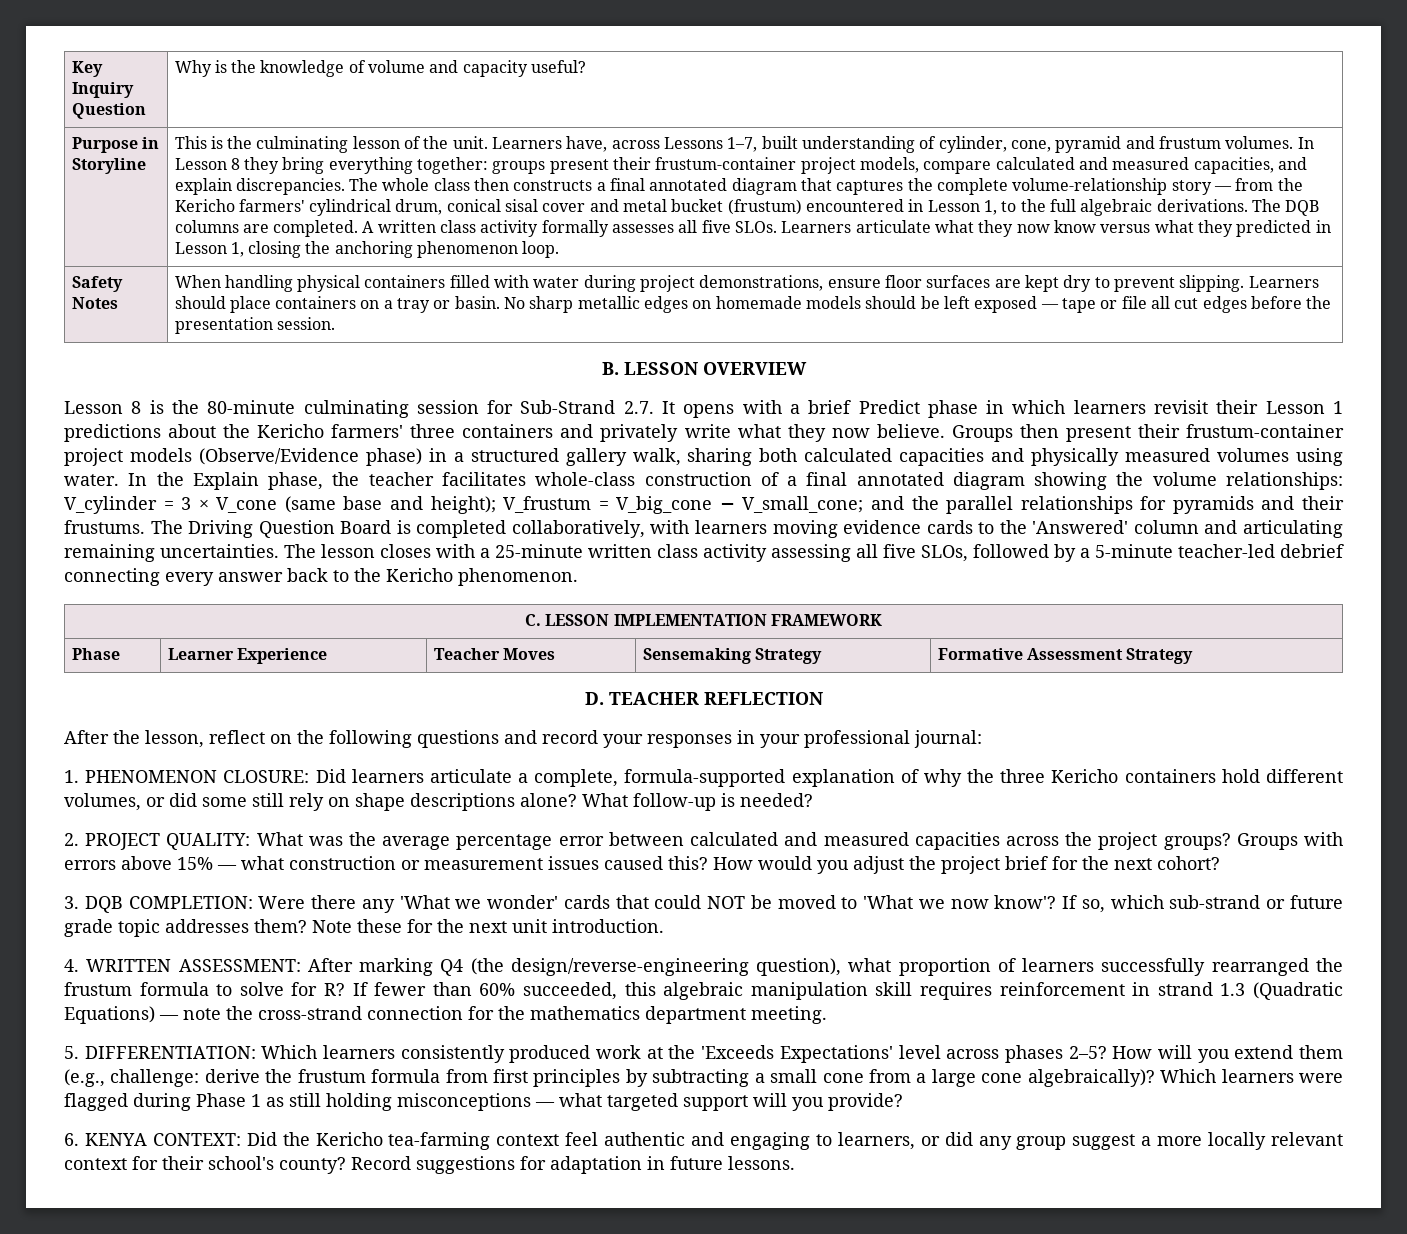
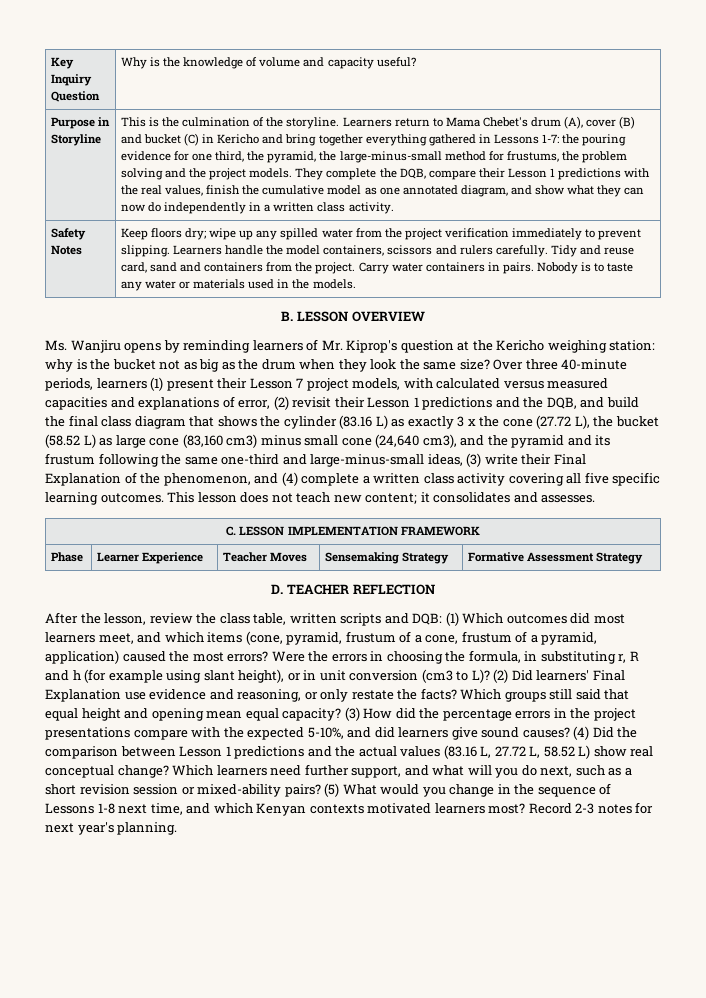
[256,136,1314,153] [174,157,1307,174] [174,178,1303,195] [174,199,1320,216] [174,220,1331,237] [174,241,560,258] [71,276,123,292] [71,297,118,309] [174,275,1319,292] [174,296,1332,313] [174,317,335,334] [601,362,807,375] [64,400,1146,418] culminating lesson of the unit. Learners have, across Lessons 1–7, built understanding of cylinder, cone, pyramid and frustum volumes. In Lesson 8 they bring everything together: groups present their frustum-container project models, compare calculated and measured capacities, and explain discrepancies. The whole class then constructs a final annotated diagram that captures the complete volume-relationship story — from the Kericho farmers' cylindrical drum, conical sisal cover and metal bucket (frustum) encountered in Lesson 1, to the full algebraic derivations. The DQB columns are completed. A written class activity formally assesses all five SLOs. Learners articulate what they now know versus what they predicted in Lesson 1, closing the anchoring phenomenon loop. // Safety Notes | When handling physical containers filled with water during project demonstrations, ensure floor surfaces are kept dry to prevent slipping. Learners should place containers on a tray or basin. No sharp metallic edges on homemade models should be left exposed — tape or file all cut edges before the presentation session. // B. LESSON OVERVIEW // Lesson 8 is the 80-minute culminating session for Sub-Strand 2.7. It opens with a brief Predict phase in which learners -> [182,116,636,129] [120,133,627,146] [120,151,628,163] [120,168,651,180] [120,185,645,197] [120,202,394,214] [50,228,86,240] [50,245,82,255] [120,228,642,240] [120,245,635,257] [120,262,634,274] [120,279,356,291] [281,311,425,322] [45,339,656,353] [45,359,628,372] [45,377,609,391] [45,396,289,410] culmination of the storyline. Learners return to Mama Chebet's drum (A), cover (B) and bucket (C) in Kericho and bring together everything gathered in Lessons 1-7: the pouring evidence for one third, the pyramid, the large-minus-small method for frustums, the problem solving and the project models. They complete the DQB, compare their Lesson 1 predictions with the real values, finish the cumulative model as one annotated diagram, and show what they can now do independently in a written class activity. // Safety Notes | Keep floors dry; wipe up any spilled water from the project verification immediately to prevent slipping. Learners handle the model containers, scissors and rulers carefully. Tidy and reuse card, sand and containers from the project. Carry water containers in pairs. Nobody is to taste any water or materials used in the models. // B. LESSON OVERVIEW // Ms. Wanjiru opens by reminding learners of Mr. Kiprop's question at the Kericho weighing station: why is the bucket not as big as the drum when they look the same size? Over three 40-minute periods, learners (1) present their Lesson 7 project models, with calculated versus measured capacities and explanations of error, (2)
[168,424,1344,442] [64,448,1344,466] [64,472,1344,490] [64,496,1345,514] [64,520,1343,538] [64,544,1344,562] [64,568,578,586] about the Kericho farmers' three containers and privately write what they now believe. Groups then present their frustum-container project models (Observe/Evidence phase) in a structured gallery walk, sharing both calculated capacities and physically measured volumes using water. In the Explain phase, the teacher facilitates whole-class construction of a final annotated diagram showing the volume relationships: V_cylinder = 3 × V_cone (same base and height); V_frustum = V_big_cone − V_small_cone; and the parallel relationships for pyramids and their frustums. The Driving Question Board is completed collaboratively, with learners moving evidence cards to the 'Answered' column and articulating remaining uncertainties. The lesson closes with a 25-minute written class activity assessing all five SLOs, followed by a 5-minute teacher-led debrief connecting every answer back to the Kericho phenomenon. -> [495,397,639,409] [45,415,659,429] [45,434,611,448] [45,453,586,467] [45,472,661,486] [45,492,596,505] and the DQB, and build the final class diagram that shows the cylinder (83.16 L) as exactly 3 x the cone (27.72 L), the bucket (58.52 L) as large cone (83,160 cm3) minus small cone (24,640 cm3), and the pyramid and its frustum following the same one-third and large-minus-small ideas, (3) write their Final Explanation of the phenomenon, and (4) complete a written class activity covering all five specific learning outcomes. This lesson does not teach new content; it consolidates and assesses.
[209,730,982,748] [64,769,1343,787] [64,793,813,811] [64,832,1343,850] [64,856,1220,874] [64,895,1343,913] [64,919,664,937] [64,958,1343,976] [64,982,1343,1000] [64,1006,827,1024] [64,1045,1344,1063] [64,1069,1343,1087] [64,1093,903,1111] [64,1132,1343,1150] [64,1156,795,1174] reflect on the following questions and record your responses in your professional journal: // 1. PHENOMENON CLOSURE: Did learners articulate a complete, formula-supported explanation of why the three Kericho containers hold different volumes, or did some still rely on shape descriptions alone? What follow-up is needed? // 2. PROJECT QUALITY: What was the average percentage error between calculated and measured capacities across the project groups? Groups with errors above 15% — what construction or measurement issues caused this? How would you adjust the project brief for the next cohort? // 3. DQB COMPLETION: Were there any 'What we wonder' cards that could NOT be moved to 'What we now know'? If so, which sub-strand or future grade topic addresses them? Note these for the next unit introduction. // 4. WRITTEN ASSESSMENT: After marking Q4 (the design/reverse-engineering question), what proportion of learners successfully rearranged the frustum formula to solve for R? If fewer than 60% succeeded, this algebraic manipulation skill requires reinforcement in strand 1.3 (Quadratic Equations) — note the cross-strand connection for the mathematics department meeting. // 5. DIFFERENTIATION: Which learners consistently produced work at the 'Exceeds Expectations' level across phases 2–5? How will you extend them (e.g., challenge: derive the frustum formula from first principles by subtracting a small cone from a large cone algebraically)? Which learners were flagged during Phase 1 as still holding misconceptions — what targeted support will you provide? // 6. KENYA CONTEXT: Did the Kericho tea-farming context feel authentic and engaging to learners, or did any group suggest a more locally relevant context for their school's county? Record suggestions for adaptation in future lessons. -> [149,612,625,626] [45,631,598,645] [45,650,639,664] [45,669,625,683] [45,688,630,702] [45,707,636,721] [45,726,638,740] [45,745,654,759] [45,764,632,778] [45,783,612,797] [45,802,654,816] [45,822,178,835] review the class table, written scripts and DQB: (1) Which outcomes did most learners meet, and which items (cone, pyramid, frustum of a cone, frustum of a pyramid, application) caused the most errors? Were the errors in choosing the formula, in substituting r, R and h (for example using slant height), or in unit conversion (cm3 to L)? (2) Did learners' Final Explanation use evidence and reasoning, or only restate the facts? Which groups still said that equal height and opening mean equal capacity? (3) How did the percentage errors in the project presentations compare with the expected 5-10%, and did learners give sound causes? (4) Did the comparison between Lesson 1 predictions and the actual values (83.16 L, 27.72 L, 58.52 L) show real conceptual change? Which learners need further support, and what will you do next, such as a short revision session or mixed-ability pairs? (5) What would you change in the sequence of Lessons 1-8 next time, and which Kenyan contexts motivated learners most? Record 2-3 notes for next year's planning.

